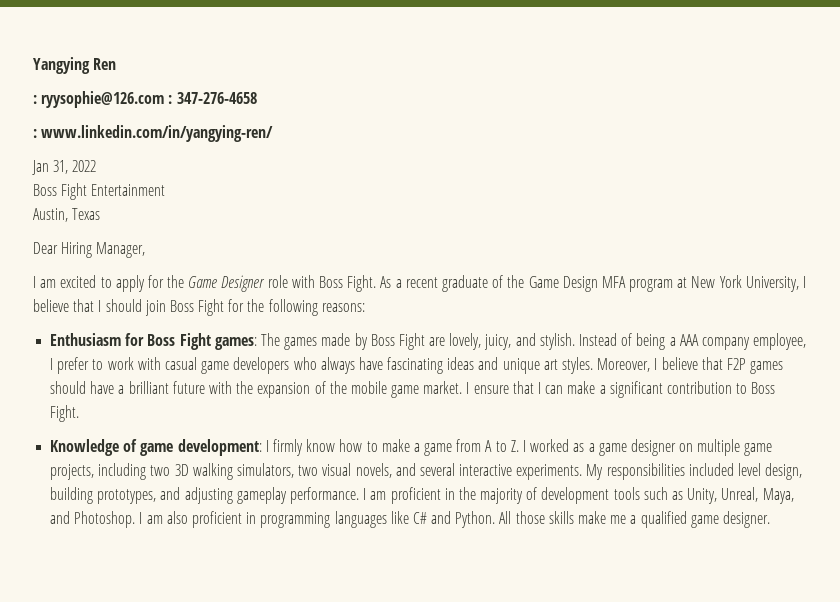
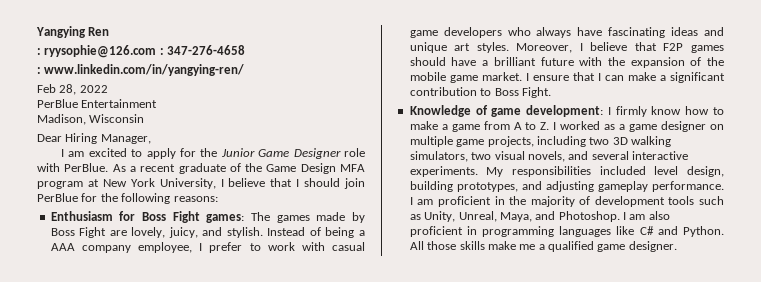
[32,160,69,175] Jan 31, -> [37,84,77,95] Feb 28,
[33,183,88,200] Boss Fight -> [37,99,78,108] PerBlue
[33,208,101,222] Austin, Texas -> [37,114,145,125] Madison, Wisconsin
(185, 281) none -> [220,148,255,157] Junior
[319,275,377,292] Boss Fight. -> [64,163,109,172] PerBlue.
[169,299,225,316] Boss Fight -> [37,193,78,202] PerBlue

